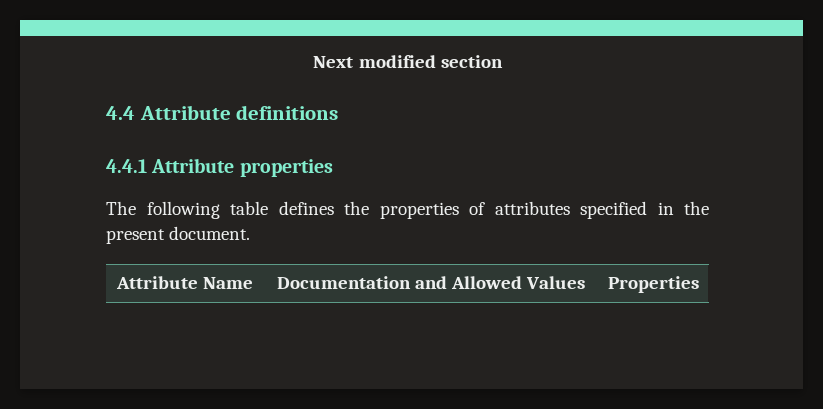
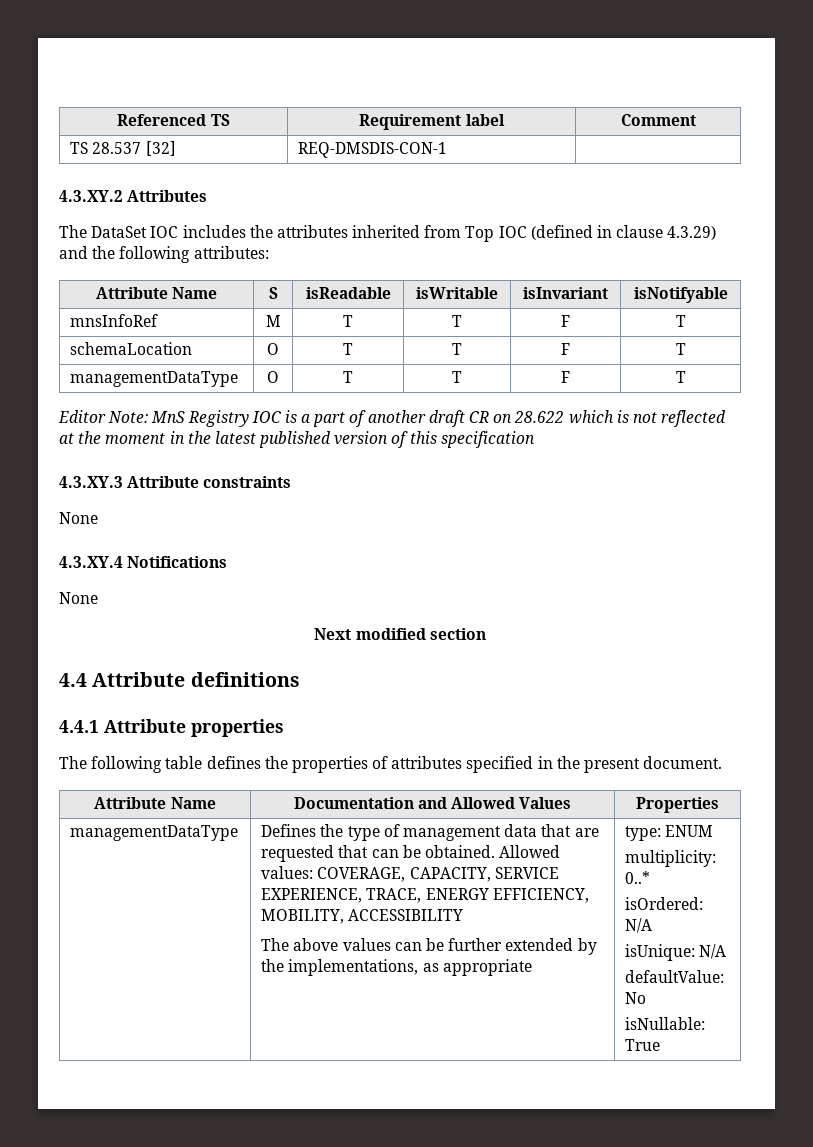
(313, 62) none -> [117,114,230,126] [359,114,505,130] [620,114,696,126] [70,141,176,156] [298,142,448,158] [59,190,208,202] [59,225,717,242] [59,246,269,263] [95,287,218,299] [268,287,278,299] [305,287,391,299] [416,287,498,299] [523,287,608,299] [633,287,728,303] [70,314,159,327] [265,315,281,327] [343,315,353,327] [452,315,462,327] [561,315,570,327] [675,315,686,327] [70,342,193,355] [267,343,279,355] [343,343,353,355] [452,343,462,355] [561,343,570,355] [675,343,686,355] [70,371,239,387] [267,371,279,383] [343,371,353,383] [452,371,462,383] [561,371,570,383] [675,371,686,383] [58,410,727,427] [59,431,535,448] [59,476,292,488] [59,512,98,524] [59,556,228,568] [59,592,98,604] Referenced TS | Requirement label | Comment // TS 28.537 [32] | REQ-DMSDIS-CON-1 | // 4.3.XY.2 Attributes // The DataSet IOC includes the attributes inherited from Top IOC (defined in clause 4.3.29) and the following attributes: // Attribute Name | S | isReadable | isWritable | isInvariant | isNotifyable // mnsInfoRef | M | T | T | F | T // schemaLocation | O | T | T | F | T // managementDataType | O | T | T | F | T // Editor Note: MnS Registry IOC is a part of another draft CR on 28.622 which is not reflected at the moment in the latest published version of this specification // 4.3.XY.3 Attribute constraints // None // 4.3.XY.4 Notifications // None //
(699, 284) none -> [70,825,239,841] [261,824,599,841] [261,845,561,862] [261,866,559,882] [261,888,589,903] [261,909,464,924] [261,938,597,955] [261,959,532,976] [625,825,714,841] [625,850,717,867] [625,871,651,884] [625,897,704,910] [625,918,653,933] [625,944,727,961] [625,970,725,983] [625,992,647,1004] [625,1017,706,1030] [625,1039,661,1051] // managementDataType | Defines the type of management data that are requested that can be obtained. Allowed values: COVERAGE, CAPACITY, SERVICE EXPERIENCE, TRACE, ENERGY EFFICIENCY, MOBILITY, ACCESSIBILITY // The above values can be further extended by the implementations, as appropriate | type: ENUM // multiplicity: 0..* // isOrdered: N/A // isUnique: N/A // defaultValue: No // isNullable: True

